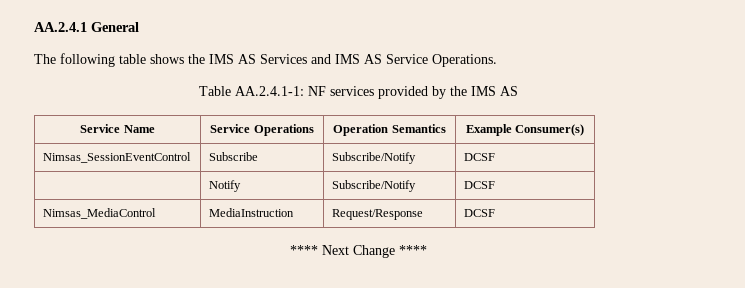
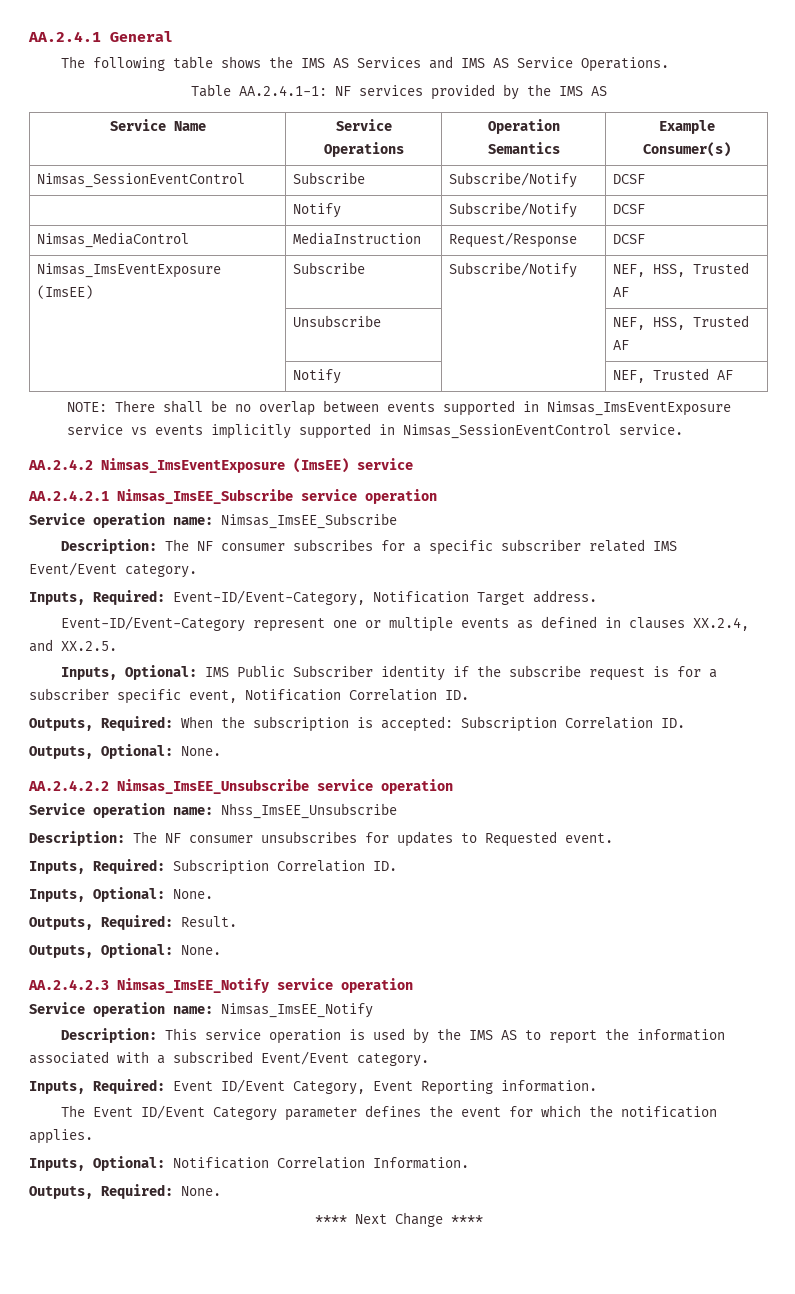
(496, 213) none -> [36,263,221,278] [36,285,93,299] [292,262,365,274] [448,262,577,278] [612,262,749,277] [612,287,629,297] [292,315,381,327] [612,315,749,330] [612,340,629,350] [292,369,341,384] [612,368,733,383] [66,400,731,416] [66,423,683,439] [28,458,413,473] [28,489,437,504] [29,513,397,529] [61,539,678,555] [29,562,197,578] [29,590,597,606] [61,616,750,632] [29,639,117,652] [61,665,718,681] [29,688,469,704] [29,716,685,732] [29,744,221,759] [28,779,453,794] [29,803,397,819] [29,831,613,847] [29,859,397,875] [29,887,213,902] [29,915,237,930] [29,943,221,958] [28,978,413,993] [29,1002,373,1018] [61,1028,726,1044] [29,1051,429,1067] [29,1079,597,1095] [61,1105,718,1121] [29,1129,93,1144] [29,1156,469,1171] [29,1184,221,1199] // Nimsas_ImsEventExposure (ImsEE) | Subscribe | Subscribe/Notify | NEF, HSS, Trusted AF // | Unsubscribe | | NEF, HSS, Trusted AF // | Notify | | NEF, Trusted AF // NOTE: There shall be no overlap between events supported in Nimsas_ImsEventExposure service vs events implicitly supported in Nimsas_SessionEventControl service. // AA.2.4.2 Nimsas_ImsEventExposure (ImsEE) service // AA.2.4.2.1 Nimsas_ImsEE_Subscribe service operation // Service operation name: Nimsas_ImsEE_Subscribe // Description: The NF consumer subscribes for a specific subscriber related IMS Event/Event category. // Inputs, Required: Event-ID/Event-Category, Notification Target address. // Event-ID/Event-Category represent one or multiple events as defined in clauses XX.2.4, and XX.2.5. // Inputs, Optional: IMS Public Subscriber identity if the subscribe request is for a subscriber specific event, Notification Correlation ID. // Outputs, Required: When the subscription is accepted: Subscription Correlation ID. // Outputs, Optional: None. // AA.2.4.2.2 Nimsas_ImsEE_Unsubscribe service operation // Service operation name: Nhss_ImsEE_Unsubscribe // Description: The NF consumer unsubscribes for updates to Requested event. // Inputs, Required: Subscription Correlation ID. // Inputs, Optional: None. // Outputs, Required: Result. // Outputs, Optional: None. // AA.2.4.2.3 Nimsas_ImsEE_Notify service operation // Service operation name: Nimsas_ImsEE_Notify // Description: This service operation is used by the IMS AS to report the information associated with a subscribed Event/Event category. // Inputs, Required: Event ID/Event Category, Event Reporting information. // The Event ID/Event Category parameter defines the event for which the notification applies. // Inputs, Optional: Notification Correlation Information. // Outputs, Required: None.

